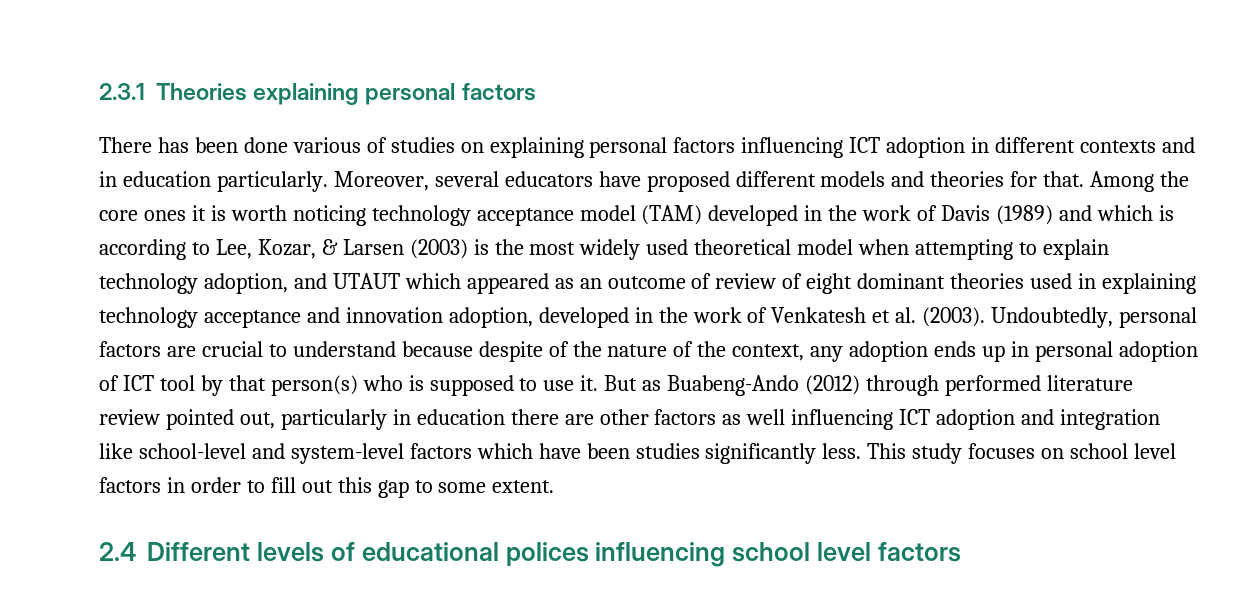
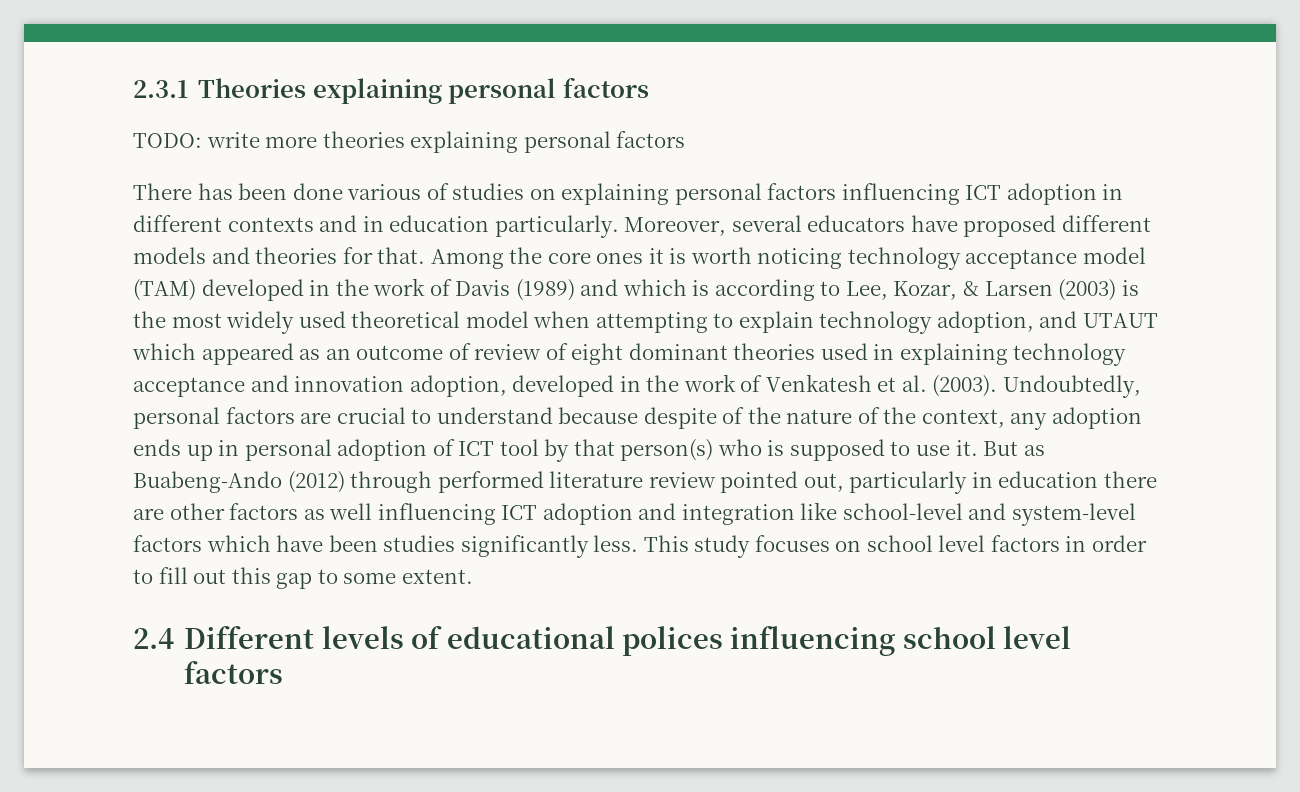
(536, 92) none -> [133,131,686,153] // TODO: write more theories explaining personal factors

